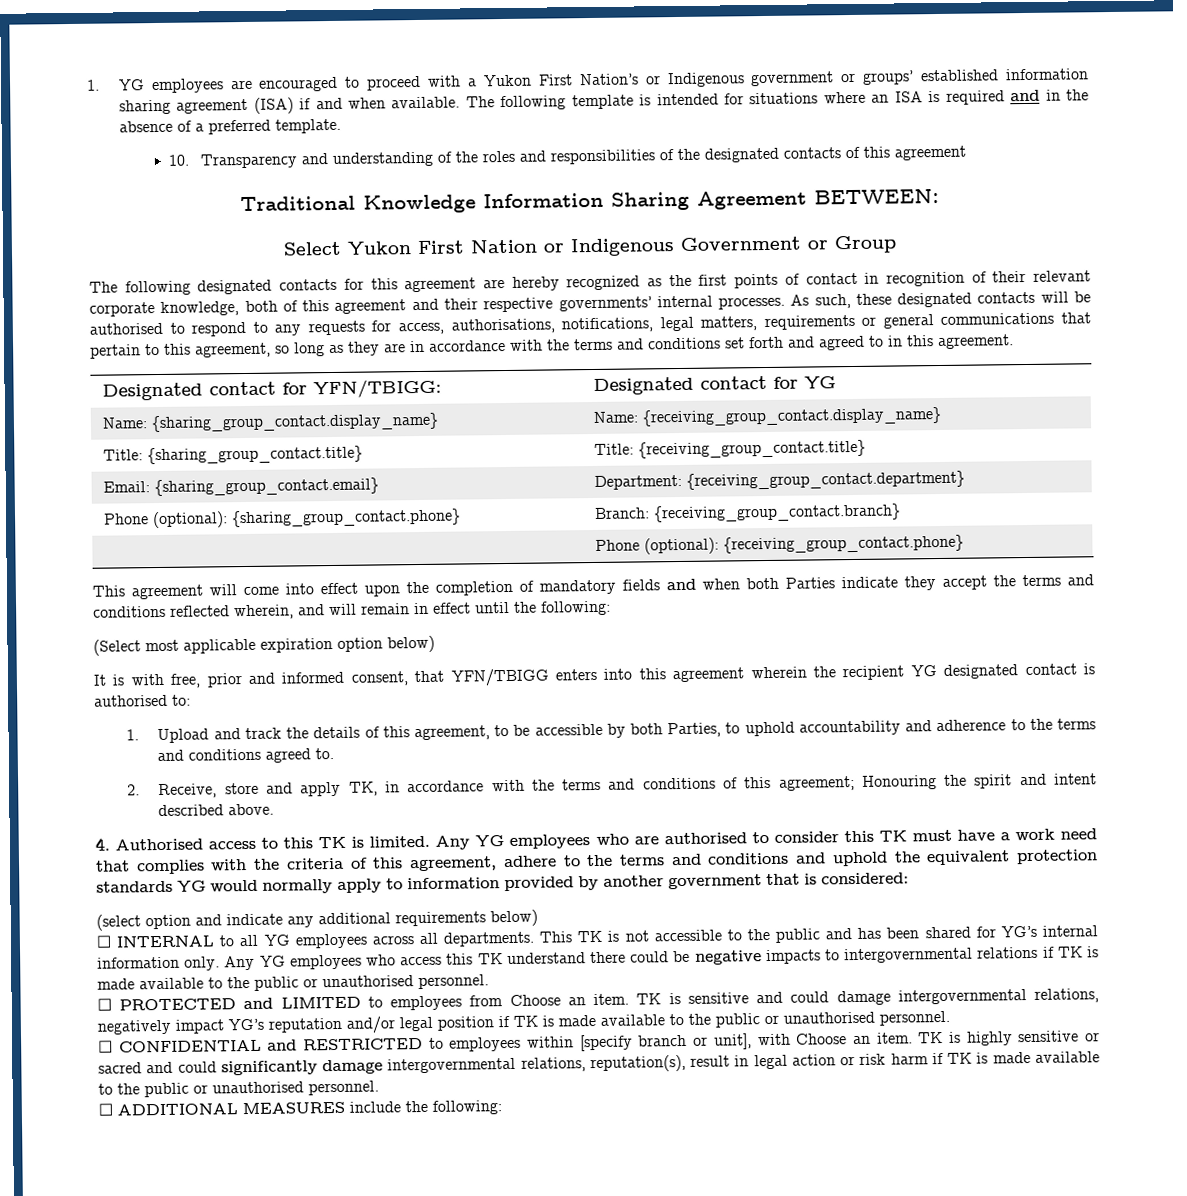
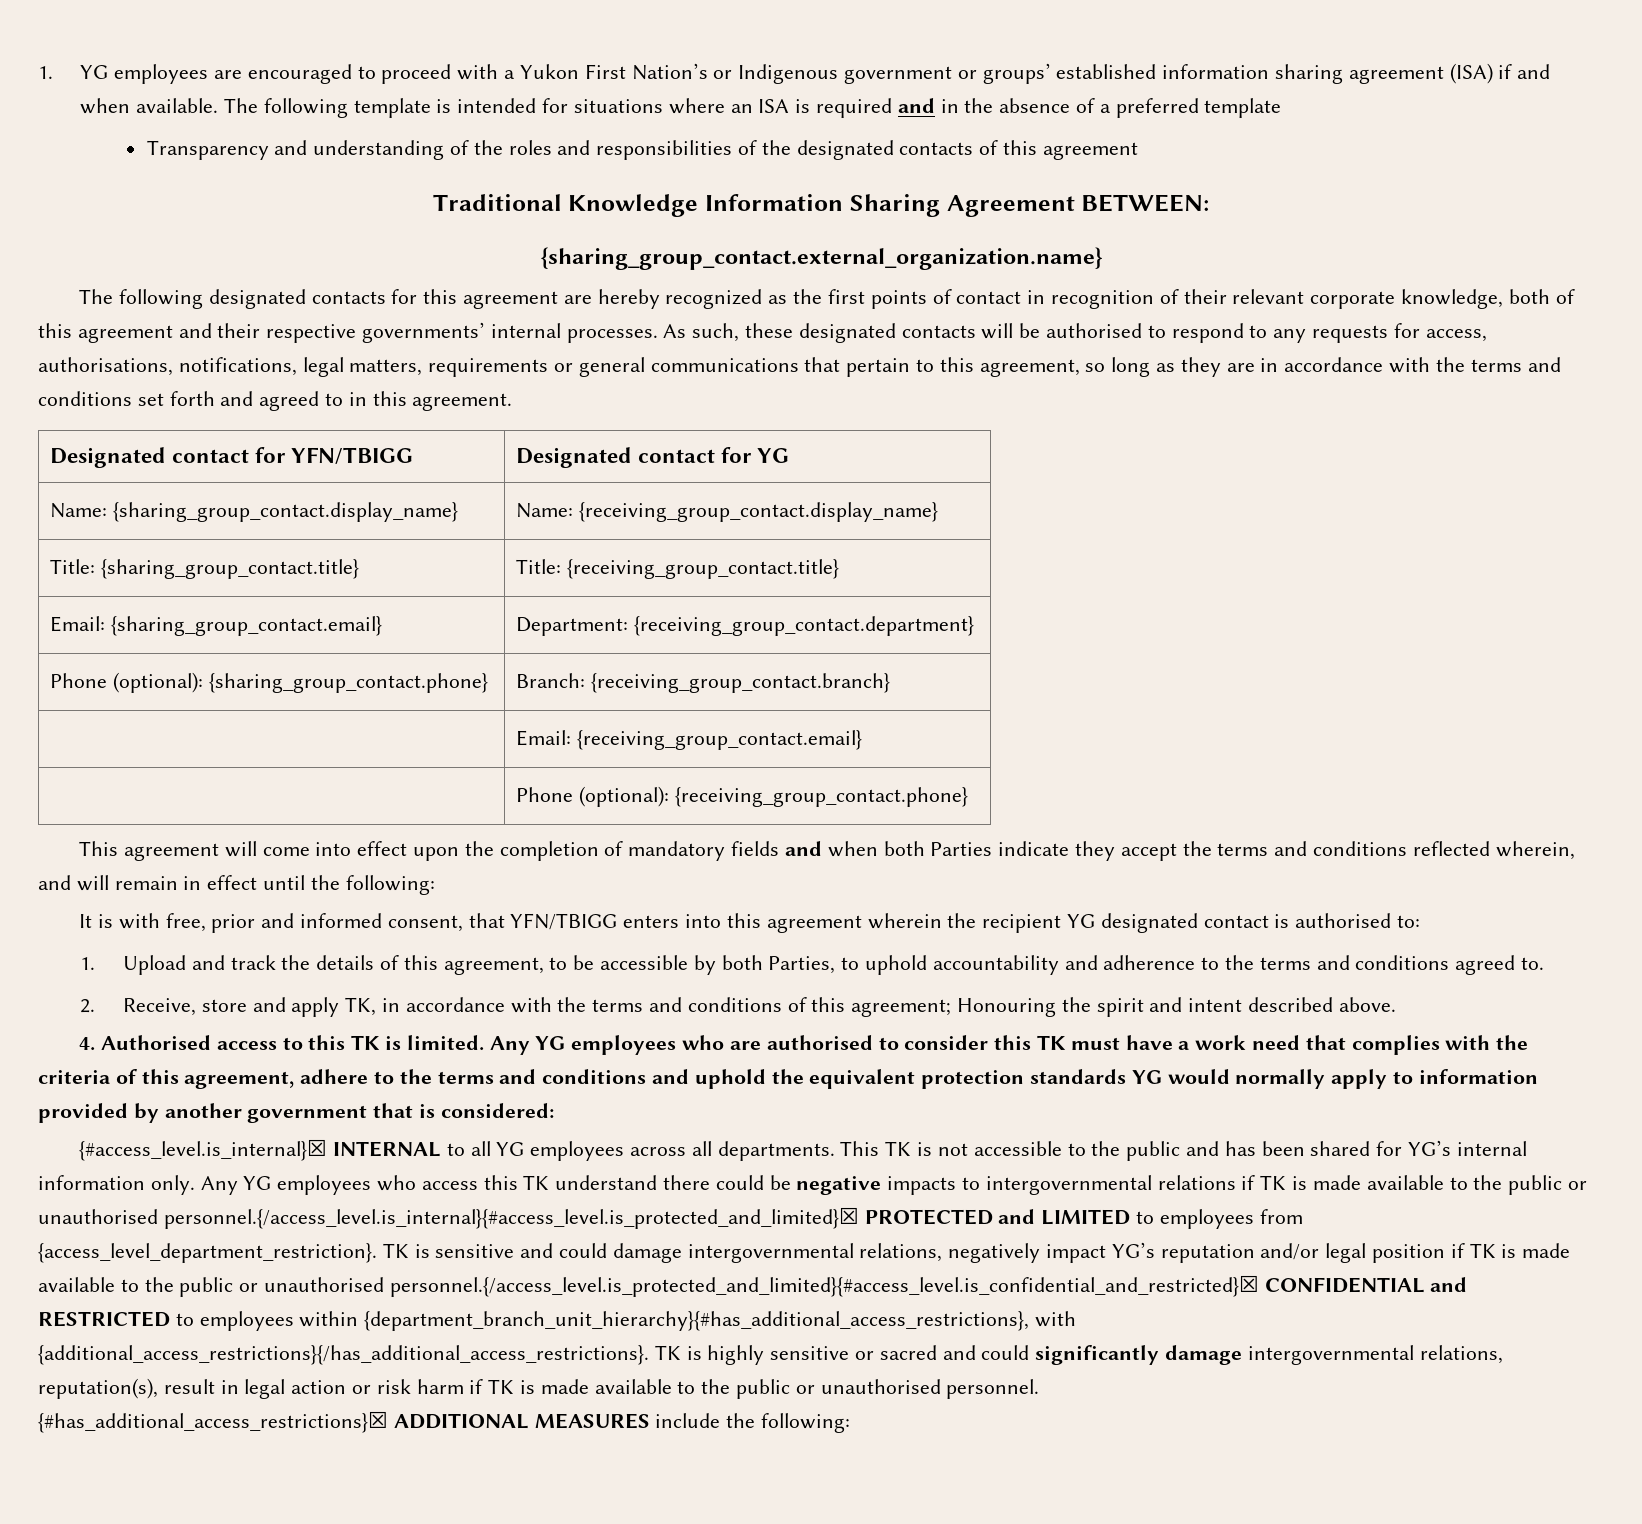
[274,118,341,134] [168,154,190,166] template. // 10. -> [1204,98,1282,118] template //
[282,235,897,257] Select Yukon First Nation or Indigenous Government or Group -> [540,247,1103,270] {sharing_group_contact.external_organization.name}
[312,378,442,399] YFN/TBIGG: -> [290,447,413,464] YFN/TBIGG
(901, 513) none -> [516,730,863,750] // | Email: {receiving_group_contact.email}
[93,635,435,656] // (Select most applicable expiration option below) -> (435, 885) none
[96,909,538,931] [96,935,111,948] (select option and indicate any additional requirements below) // ☐ -> [79,1139,328,1161] {#access_level.is_internal}☒
[418,974,489,990] [97,998,112,1011] personnel. // ☐ -> [163,1207,859,1229] personnel.{/access_level.is_internal}{#access_level.is_protected_and_limited}☒
[509,993,630,1006] Choose an item. -> [38,1243,377,1263] {access_level_department_restriction}.
[879,1010,950,1026] [98,1040,113,1053] personnel. // ☐ -> [389,1275,1259,1297] personnel.{/access_level.is_protected_and_limited}{#access_level.is_confidential_and_restricted}☒
[579,1032,913,1052] [specify branch or unit], with Choose an item. -> [364,1311,1077,1331] [38,1345,649,1365] {department_branch_unit_hierarchy}{#has_additional_access_restrictions}, with {additional_access_restrictions}{/has_additional_access_restrictions}.
[98,1103,113,1116] ☐ -> [38,1411,388,1433] {#has_additional_access_restrictions}☒

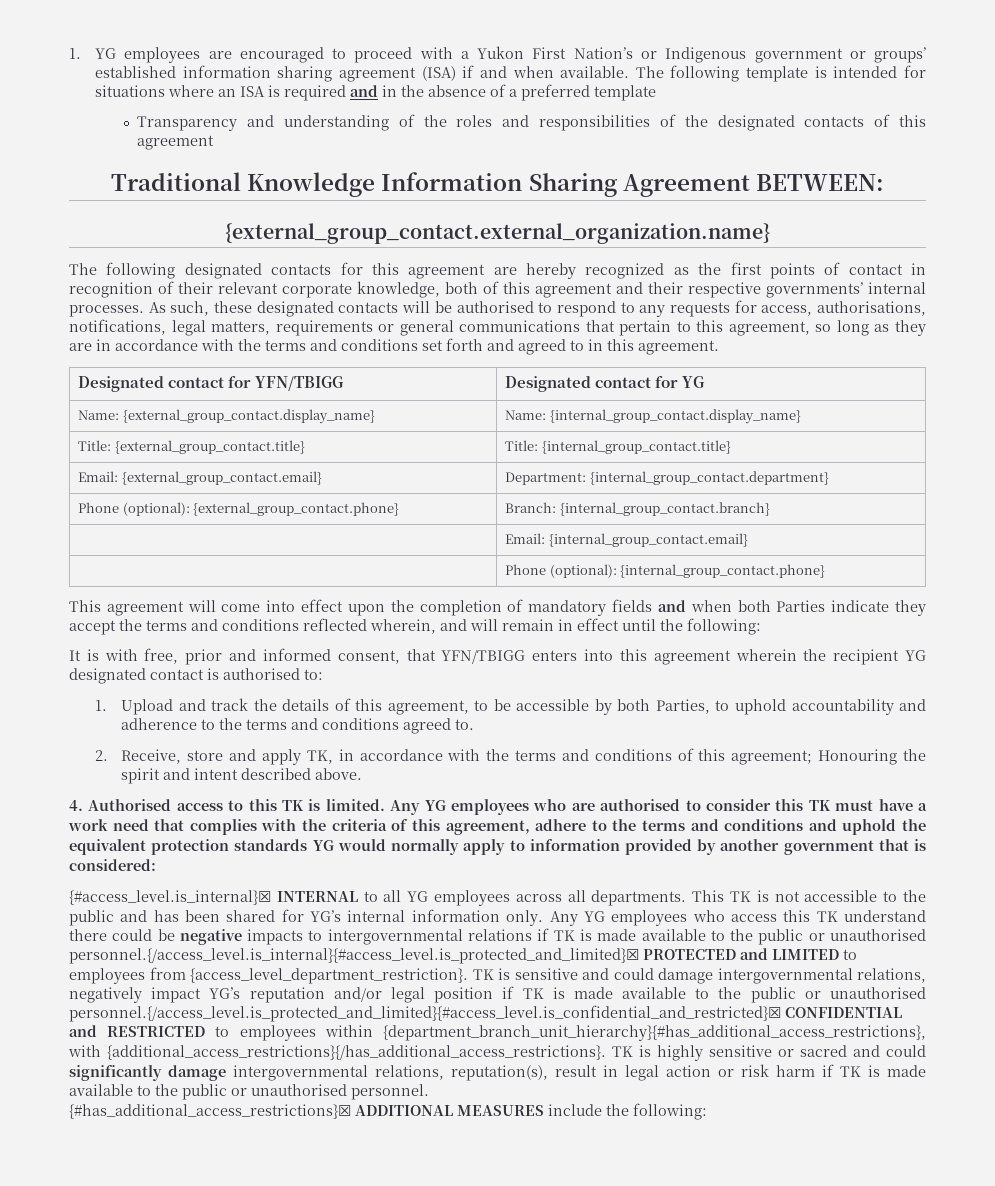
[540,247,1103,270] {sharing_group_contact.external_organization.name} -> [225,223,770,244] {external_group_contact.external_organization.name}
[113,502,459,522] [516,502,939,522] [50,559,360,579] [516,559,840,579] [50,616,383,636] {sharing_group_contact.display_name} | Name: {receiving_group_contact.display_name} // Title: {sharing_group_contact.title} | Title: {receiving_group_contact.title} // Email: {sharing_group_contact.email} -> [122,409,375,424] [505,409,801,424] [78,440,305,454] [505,440,731,454] [78,471,322,485] {external_group_contact.display_name} | Name: {internal_group_contact.display_name} // Title: {external_group_contact.title} | Title: {internal_group_contact.title} // Email: {external_group_contact.email}
[634,616,975,636] [50,672,489,693] {receiving_group_contact.department} // Phone (optional): {sharing_group_contact.phone} -> [589,471,829,485] [78,502,400,516] {internal_group_contact.department} // Phone (optional): {external_group_contact.phone}
[591,673,891,693] [516,730,863,750] [516,786,969,807] {receiving_group_contact.branch} // | Email: {receiving_group_contact.email} // | Phone (optional): {receiving_group_contact.phone} -> [559,502,770,516] [505,533,748,547] [505,564,826,578] {internal_group_contact.branch} // | Email: {internal_group_contact.email} // | Phone (optional): {internal_group_contact.phone}

